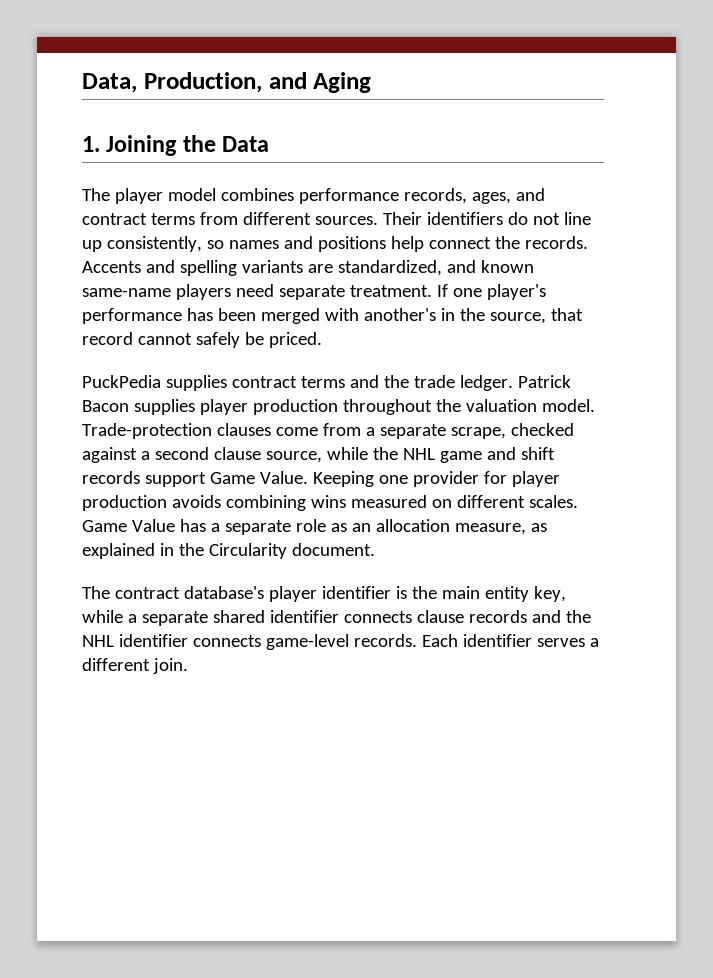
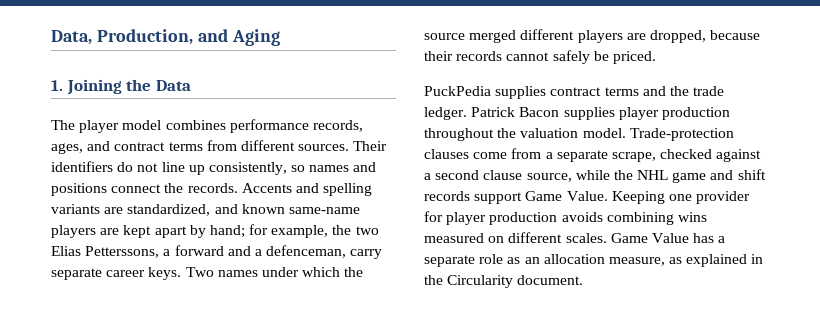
[390,236,424,252] help -> (107, 189) none
[235,284,546,300] [82,308,583,324] [82,332,133,345] need separate treatment. If one player's performance has been merged with another's in the source, that record -> [100,224,379,238] [51,245,383,259] [51,267,364,280] [424,29,761,43] [424,51,503,61] are kept apart by hand; for example, the two Elias Petterssons, a forward and a defenceman, carry separate career keys. Two names under which the source merged different players are dropped, because their records
[82,586,566,602] [82,610,591,626] [82,634,599,650] [82,658,188,674] // The contract database's player identifier is the main entity key, while a separate shared identifier connects clause records and the NHL identifier connects game-level records. Each identifier serves a different join. -> (584, 280) none

